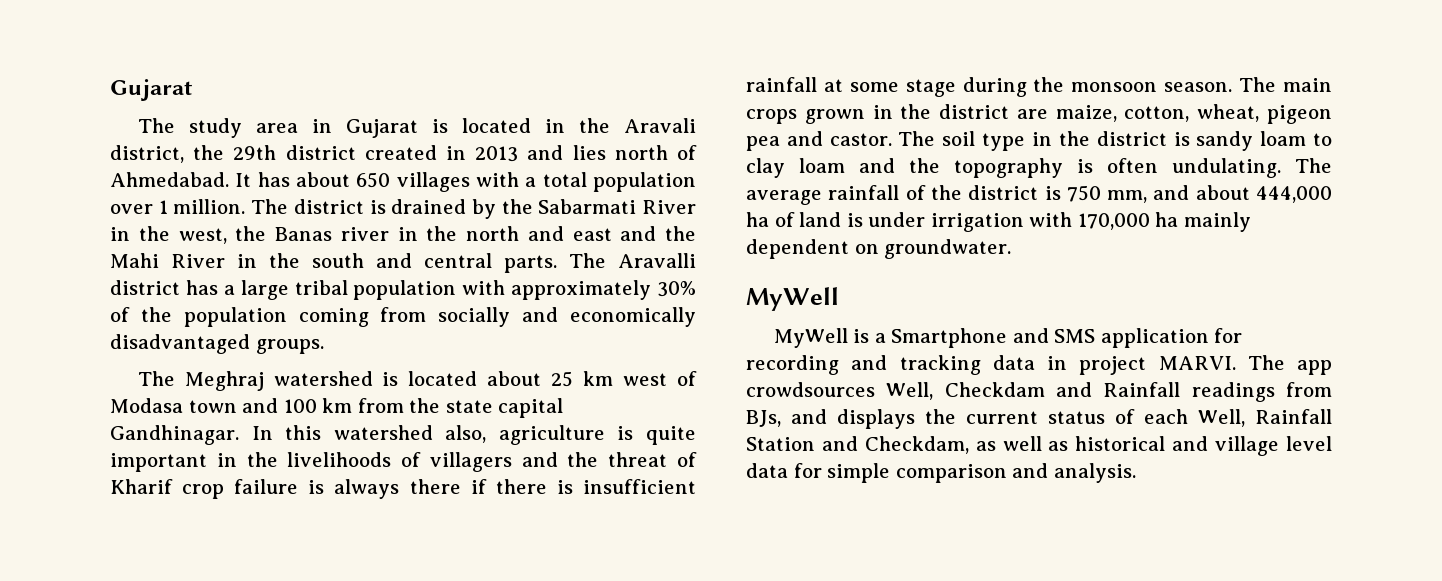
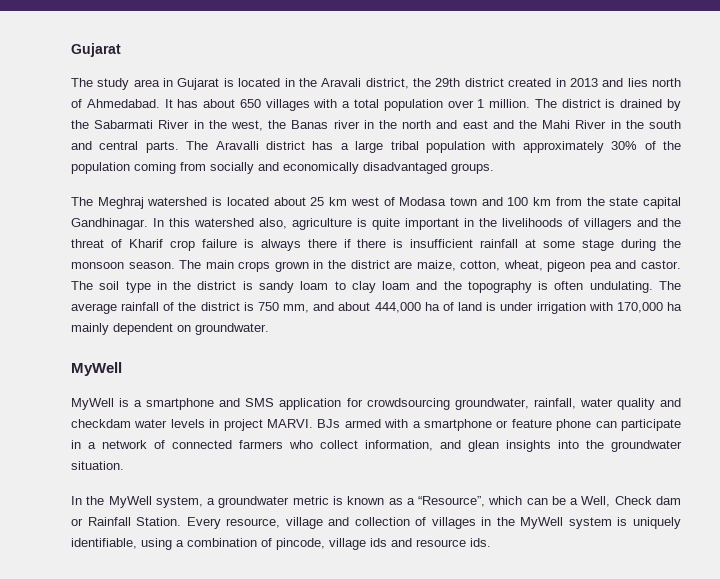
[891,328,1008,348] Smartphone -> [146,398,215,410] smartphone
[746,355,1332,375] [746,382,1332,402] [746,409,1333,429] [746,436,1333,456] [746,463,1136,483] recording and tracking data in project MARVI. The app crowdsources Well, Checkdam and Rainfall readings from BJs, and displays the current status of each Well, Rainfall Station and Checkdam, as well as historical and village level data for simple comparison and analysis. -> [366,398,682,410] [71,419,681,431] [71,440,682,452] [71,461,124,470] [71,496,681,508] [71,517,682,529] [71,538,491,550] crowdsourcing groundwater, rainfall, water quality and checkdam water levels in project MARVI. BJs armed with a smartphone or feature phone can participate in a network of connected farmers who collect information, and glean insights into the groundwater situation. // In the MyWell system, a groundwater metric is known as a “Resource”, which can be a Well, Check dam or Rainfall Station. Every resource, village and collection of villages in the MyWell system is uniquely identifiable, using a combination of pincode, village ids and resource ids.

